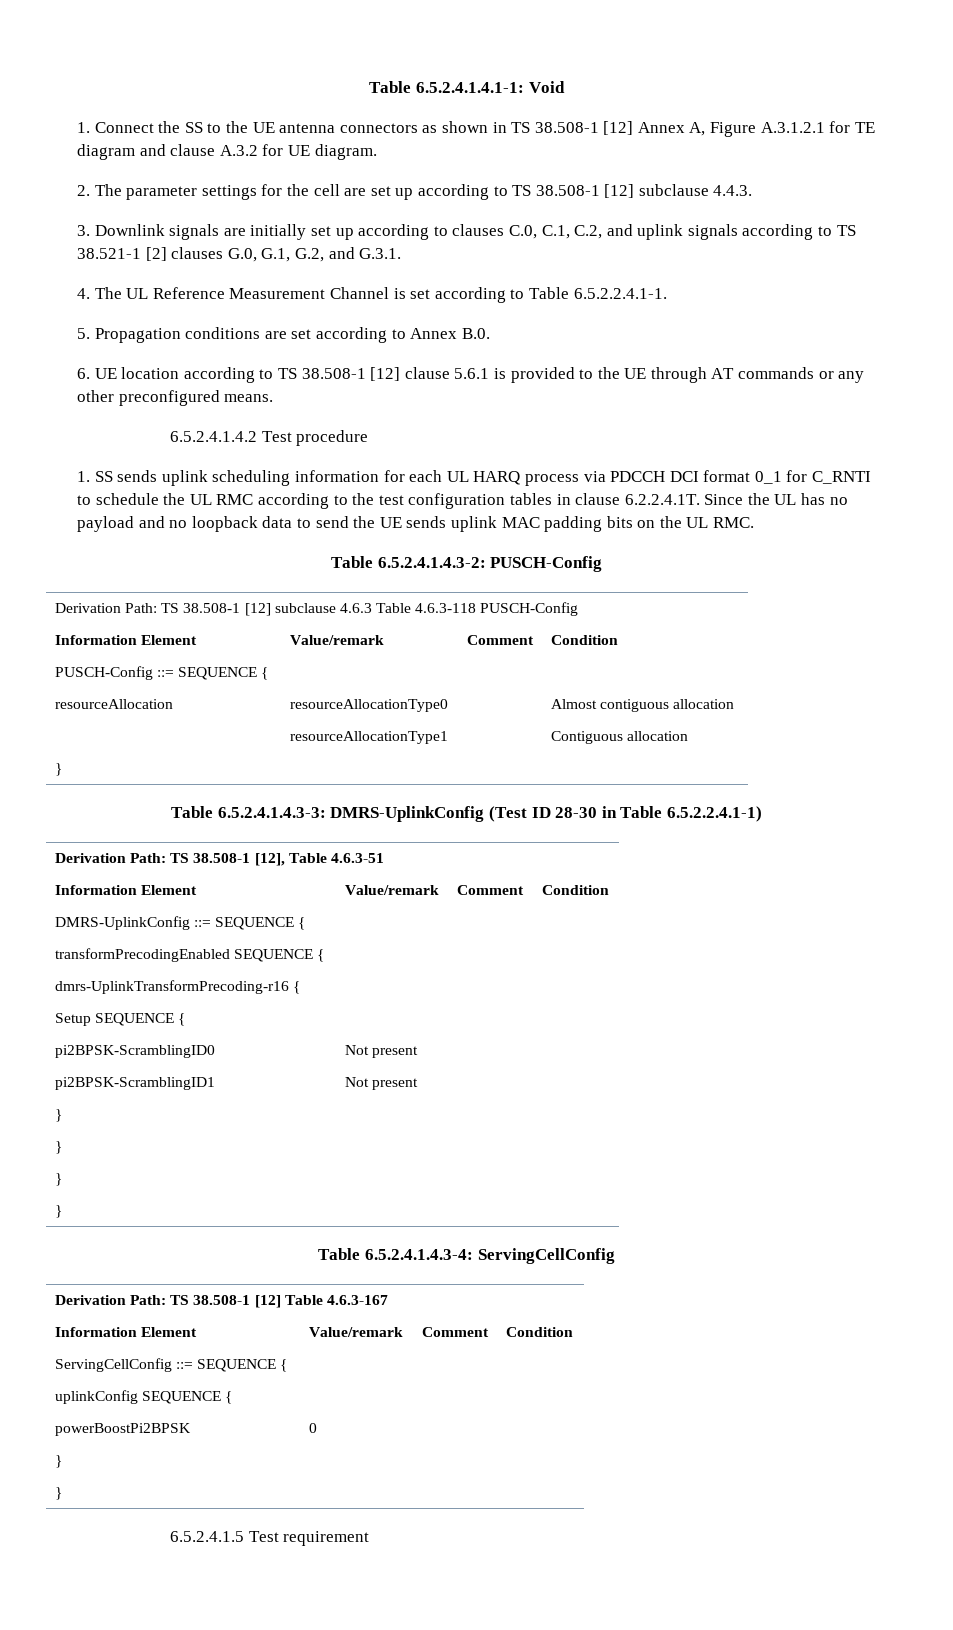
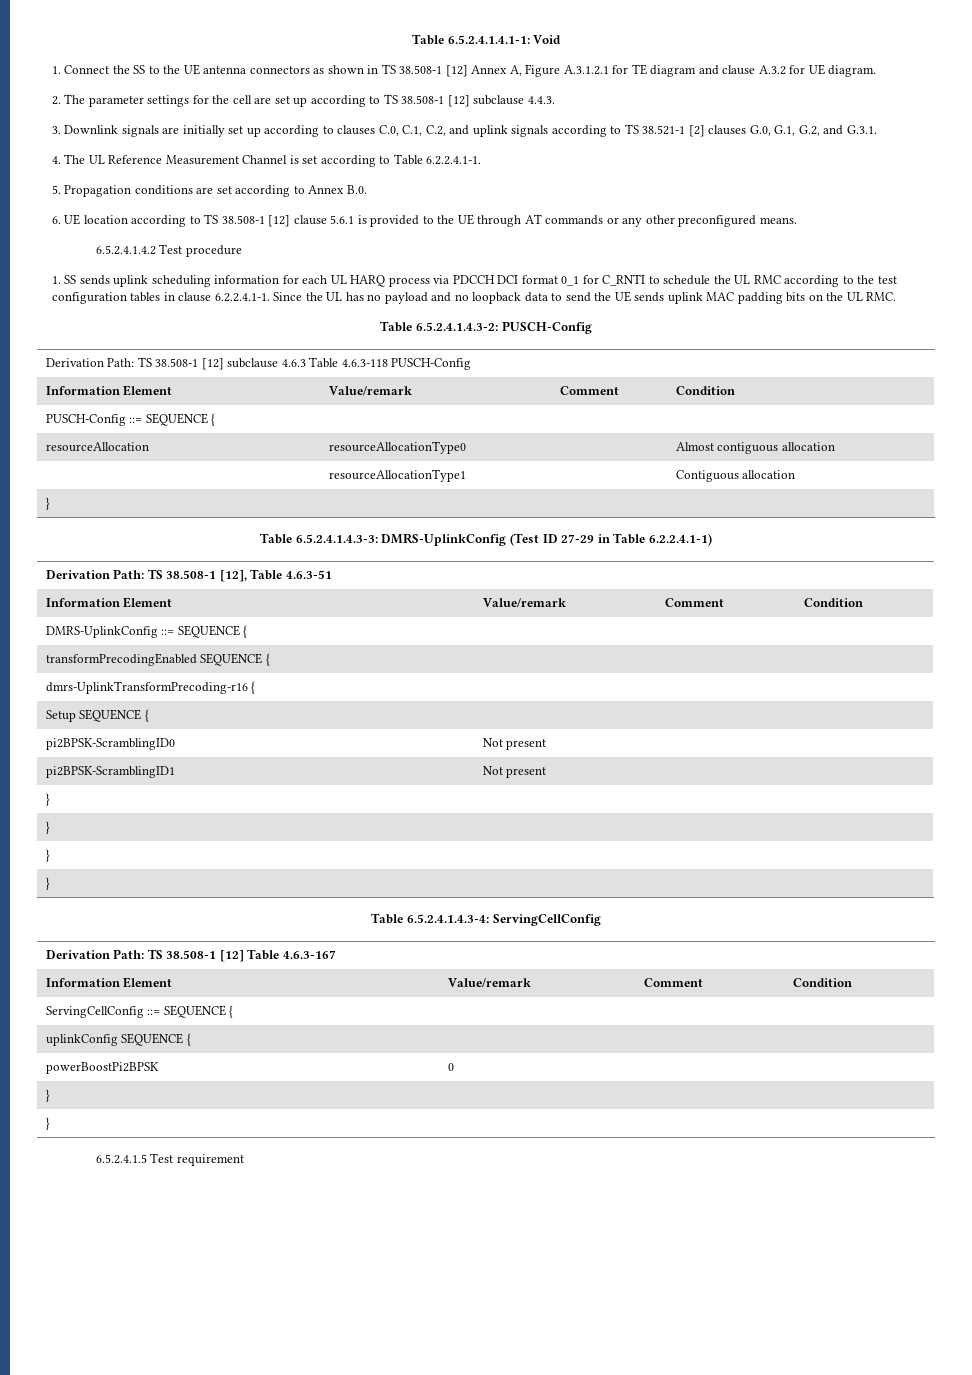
[573,288,667,299] 6.5.2.2.4.1-1. -> [426,156,482,165] 6.2.2.4.1-1.
[624,494,700,505] 6.2.2.4.1T. -> [214,293,270,302] 6.2.2.4.1-1.
[555,807,598,818] 28-30 -> [561,534,595,543] 27-29
[666,806,762,822] 6.5.2.2.4.1-1) -> [648,533,712,546] 6.2.2.4.1-1)

